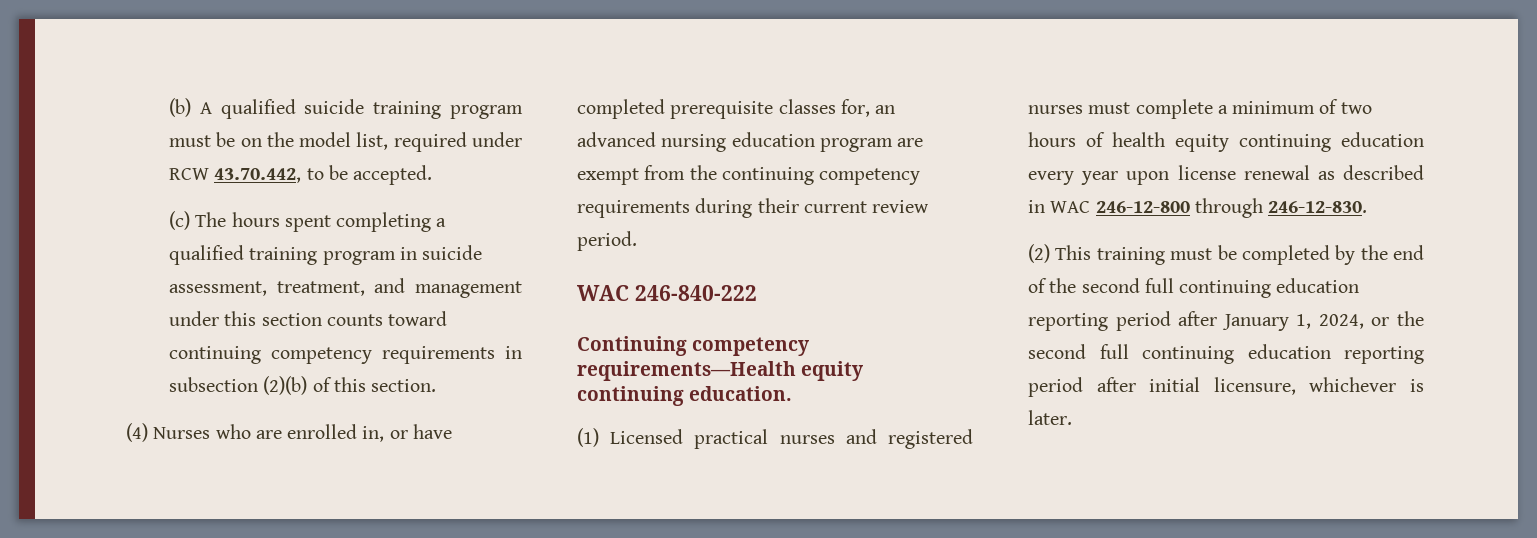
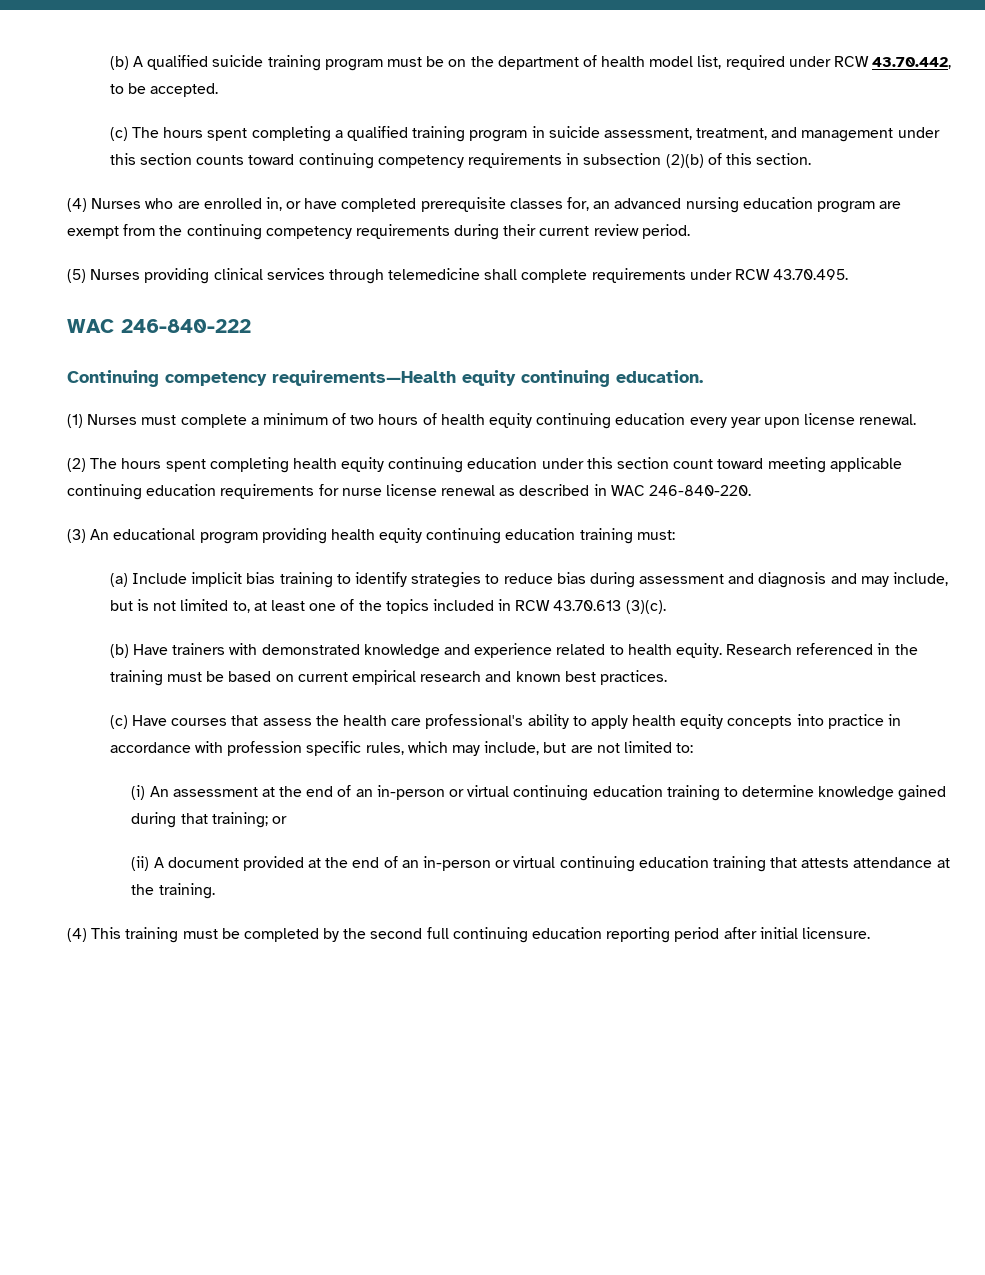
(294, 139) none -> [497,55,646,70] department of health
(637, 241) none -> [67,268,849,284] // (5) Nurses providing clinical services through telemedicine shall complete requirements under RCW 43.70.495.
[610,429,973,449] [1028,105,1083,114] Licensed practical nurses and registered nurses -> [87,414,138,425] Nurses
(1236, 172) none -> [859,414,917,425] [67,457,902,473] [67,484,437,500] renewal. // (2) The hours spent completing health equity continuing education under this section count toward meeting applicable continuing education requirements for nurse license
[1095,198,1368,218] [1028,244,1050,263] 246-12-800 through 246-12-830. // (2) -> [649,485,752,496] [67,528,675,544] [109,572,949,588] [109,599,666,614] [109,643,918,659] [109,670,667,686] [109,714,902,729] [109,741,694,756] [131,785,947,801] [131,812,287,828] [131,856,950,872] [131,883,215,899] [67,928,87,942] 246-840-220. // (3) An educational program providing health equity continuing education training must: // (a) Include implicit bias training to identify strategies to reduce bias during assessment and diagnosis and may include, but is not limited to, at least one of the topics included in RCW 43.70.613 (3)(c). // (b) Have trainers with demonstrated knowledge and experience related to health equity. Research referenced in the training must be based on current empirical research and known best practices. // (c) Have courses that assess the health care professional's ability to apply health equity concepts into practice in accordance with profession specific rules, which may include, but are not limited to: // (i) An assessment at the end of an in-person or virtual continuing education training to determine knowledge gained during that training; or // (ii) A document provided at the end of an in-person or virtual continuing education training that attests attendance at the training. // (4)
[1393,245,1424,260] [1028,278,1360,298] [1028,311,1424,331] end of the second full continuing education reporting period after January 1, 2024, or the -> (367, 933) none
[1213,377,1424,395] [1028,410,1072,425] licensure, whichever is later. -> [801,927,870,939] licensure.

